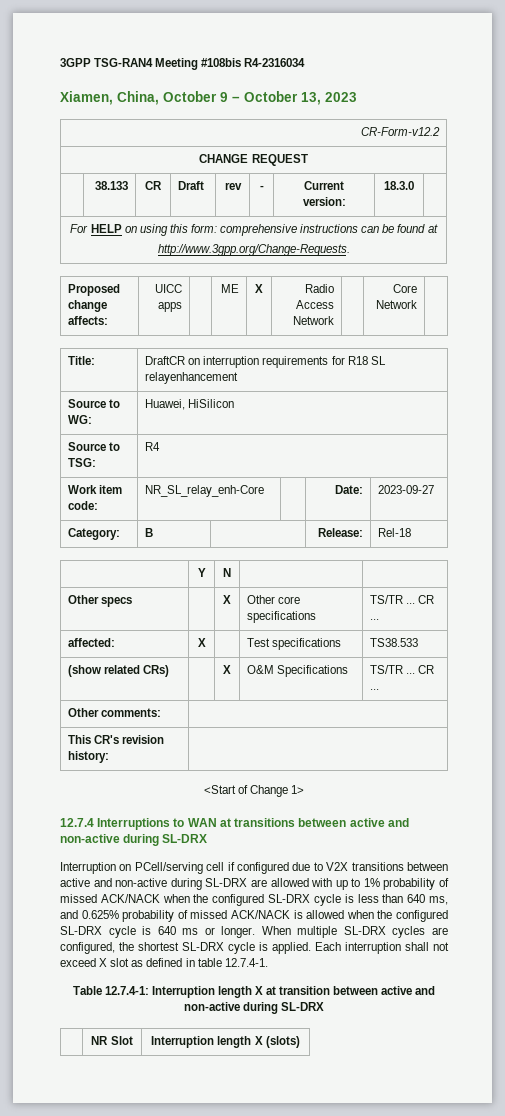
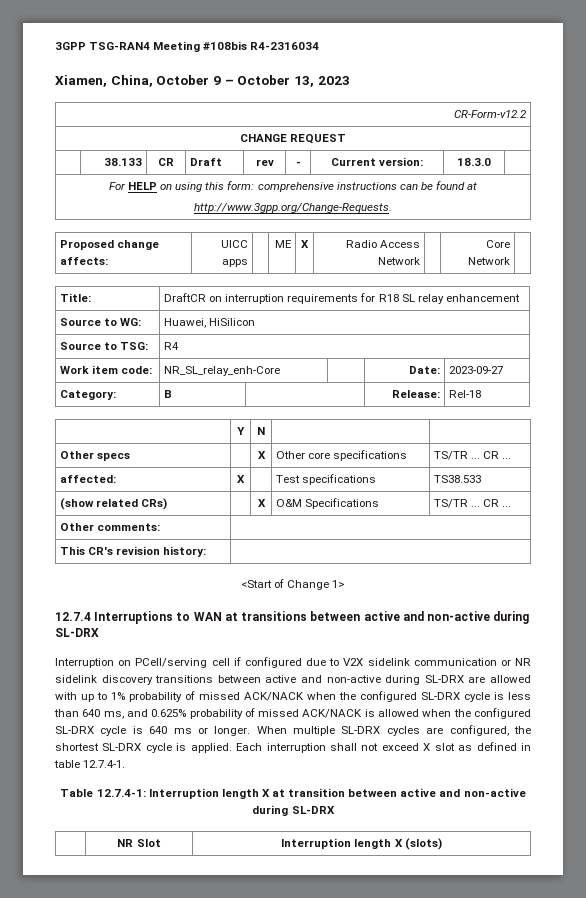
[145,372,239,384] relayenhancement -> [417,294,520,304] relay enhancement
(349, 866) none -> [367,658,532,666] [55,675,153,685] sidelink communication or NR sidelink discovery

